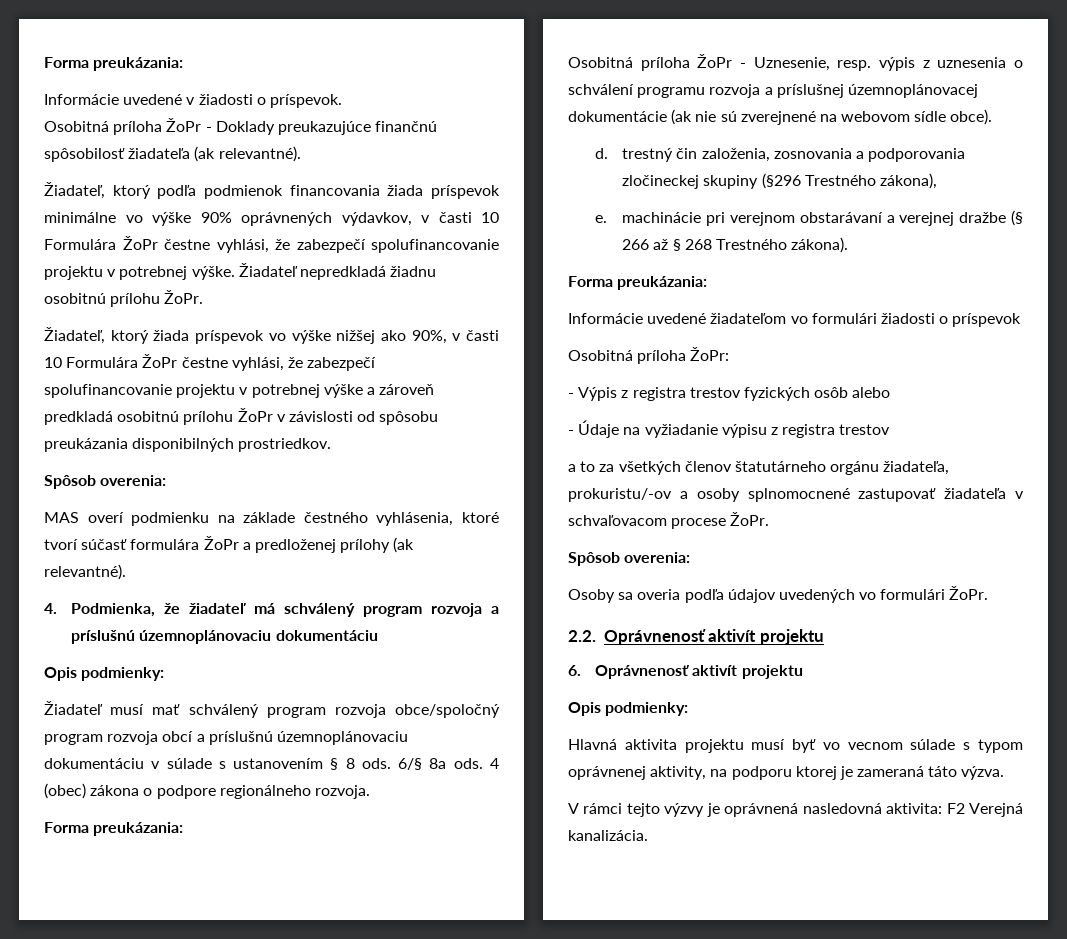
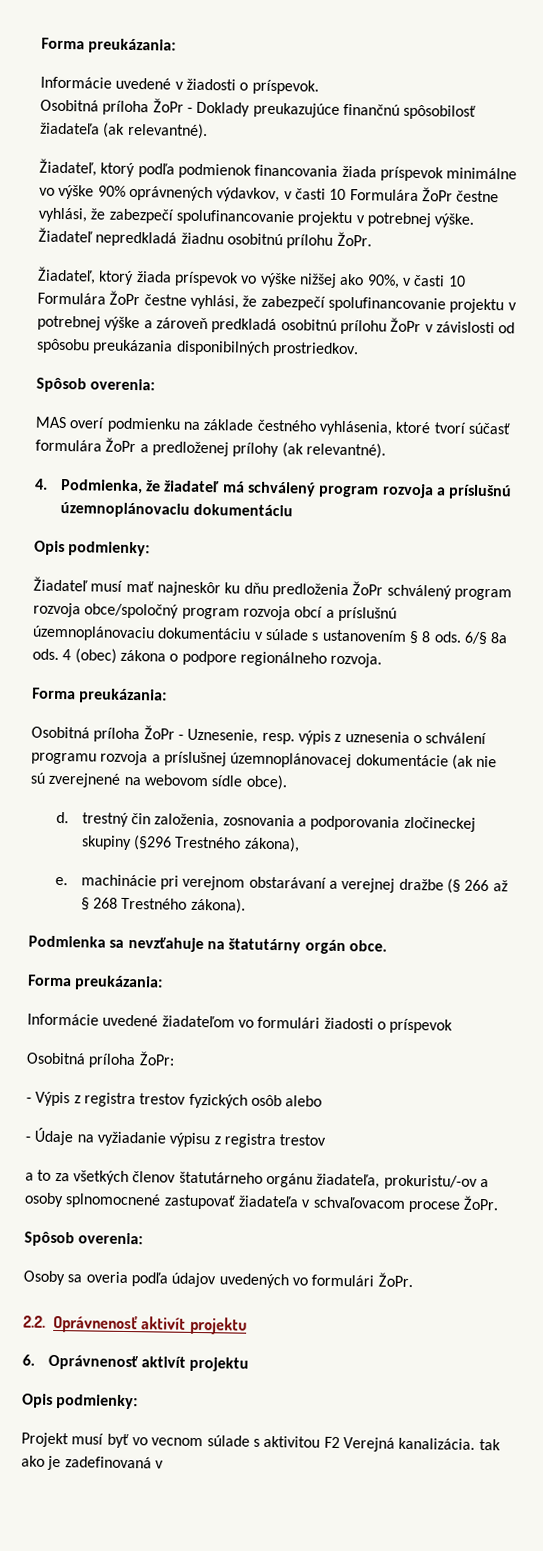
(181, 709) none -> [156,581,384,599] najneskôr ku dňu predloženia ŽoPr
(849, 245) none -> [28,935,387,955] // Podmienka sa nevzťahuje na štatutárny orgán obce.
[568,739,744,753] Hlavná aktivita projektu -> [21,1432,69,1448] Projekt
[978,739,1023,753] [568,766,1005,780] [568,803,1023,817] [568,830,648,841] typom oprávnenej aktivity, na podporu ktorej je zameraná táto výzva. // V rámci tejto výzvy je oprávnená nasledovná aktivita: F2 Verejná kanalizácia. -> [263,1435,501,1452] [21,1455,164,1471] aktivitou F2 Verejná kanalizácia. tak ako je zadefinovaná v

